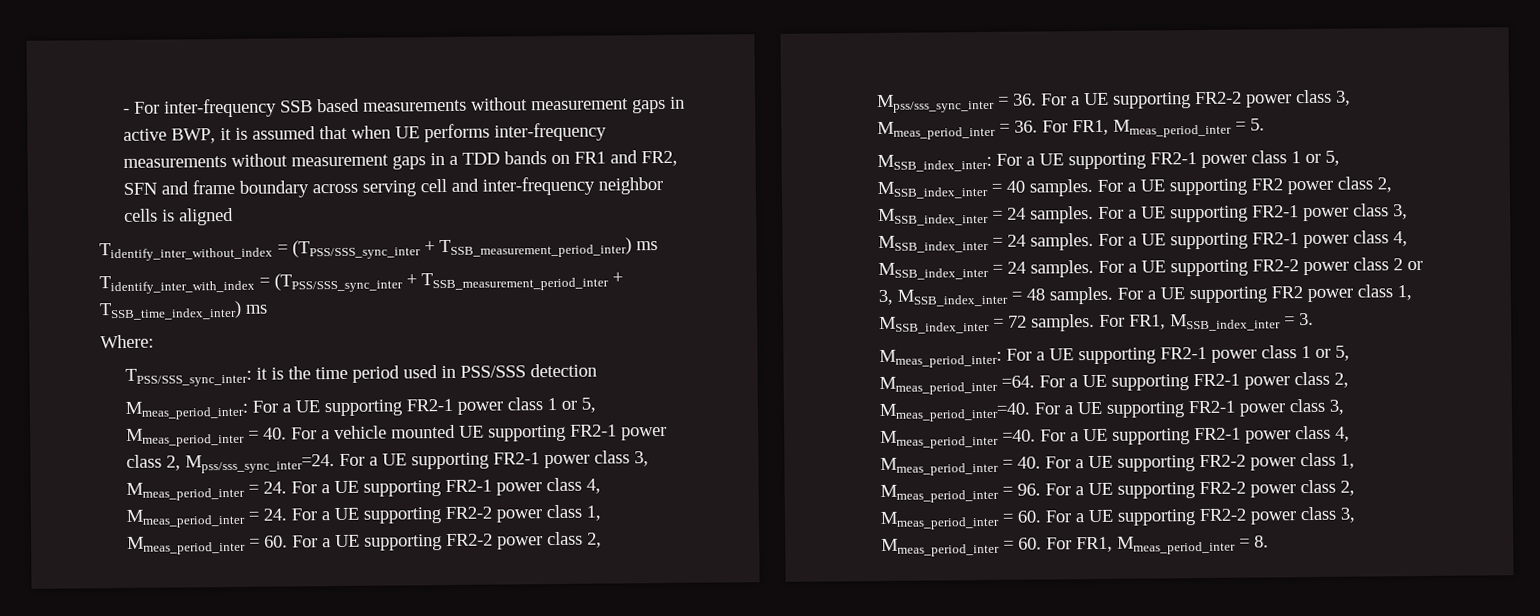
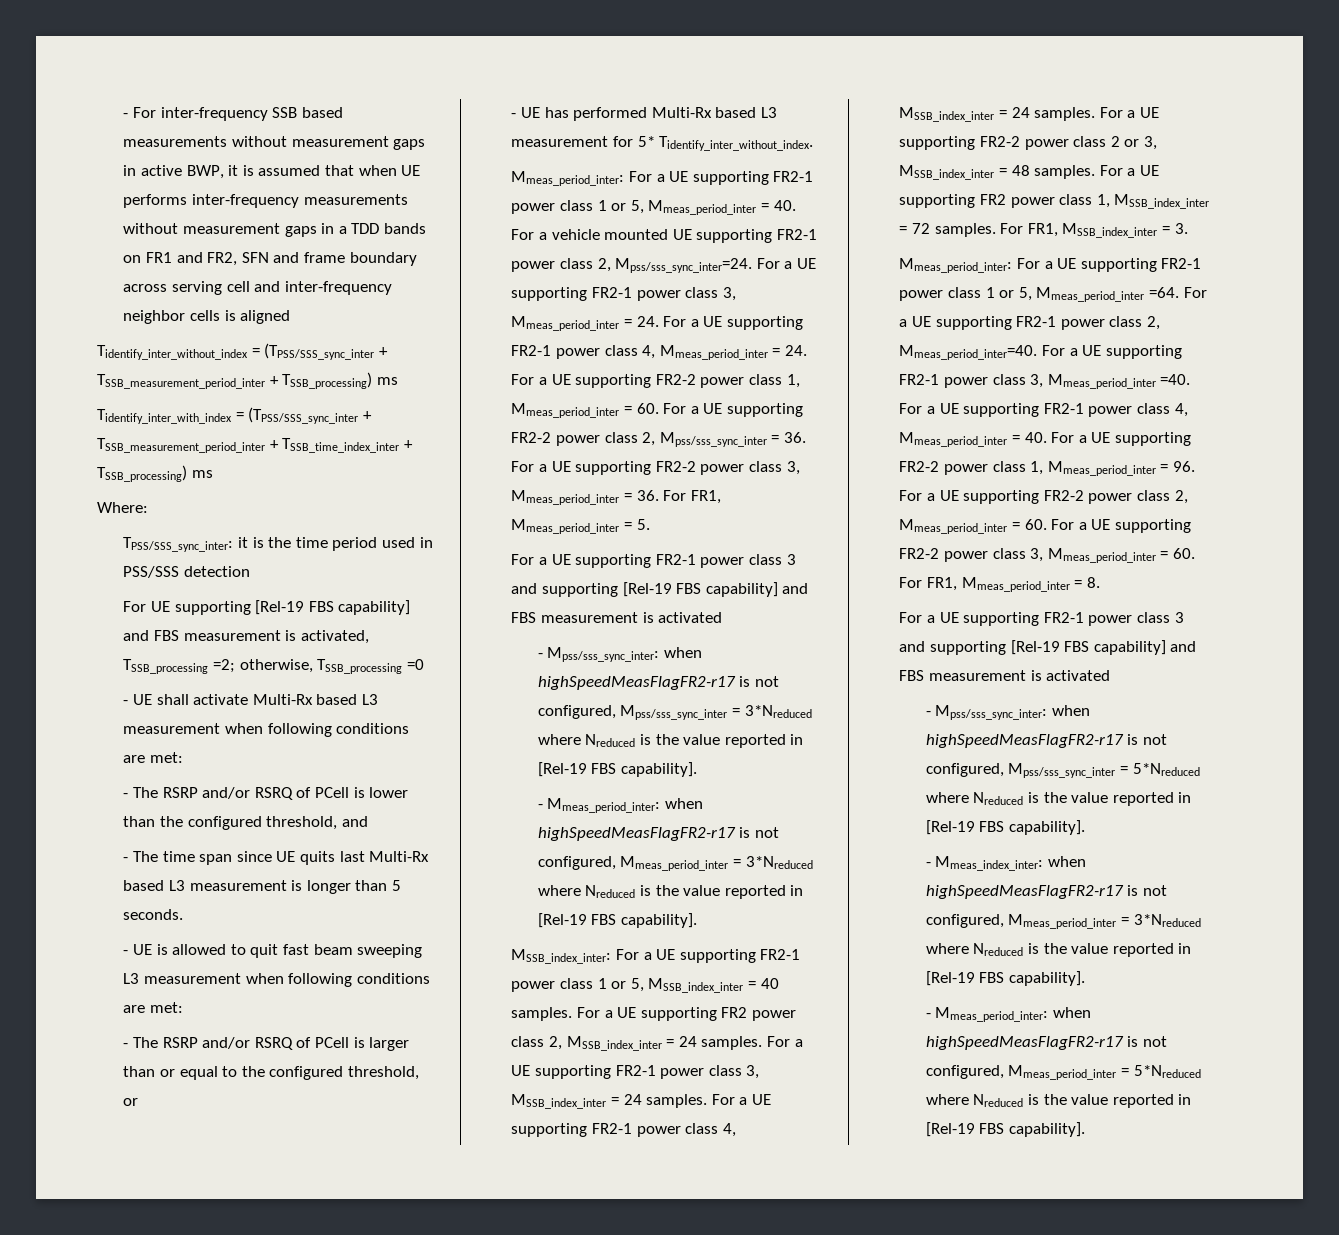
[439,237,632,259] TSSB_measurement_period_inter) -> [97,372,373,389] TSSB_measurement_period_inter + TSSB_processing)
[99,300,242,321] TSSB_time_index_inter) -> [282,438,413,453] [97,465,187,482] TSSB_time_index_inter + TSSB_processing)
(597, 370) none -> [123,600,411,615] [123,630,369,644] [123,659,424,674] [123,694,378,705] [123,723,410,737] [123,752,183,763] [123,787,409,800] [123,816,368,830] [123,851,430,865] [123,880,401,894] [123,909,184,920] [123,944,423,958] [123,973,430,987] [123,1002,183,1013] [123,1037,410,1051] [123,1066,419,1080] [123,1098,139,1106] [511,107,777,121] [511,136,814,151] // For UE supporting [Rel-19 FBS capability] and FBS measurement is activated, TSSB_processing =2; otherwise, TSSB_processing =0 // - UE shall activate Multi-Rx based L3 measurement when following conditions are met: // - The RSRP and/or RSRQ of PCell is lower than the configured threshold, and // - The time span since UE quits last Multi-Rx based L3 measurement is longer than 5 seconds. // - UE is allowed to quit fast beam sweeping L3 measurement when following conditions are met: // - The RSRP and/or RSRQ of PCell is larger than or equal to the configured threshold, or // - UE has performed Multi-Rx based L3 measurement for 5* Tidentify_inter_without_index.
(1265, 124) none -> [511,554,796,568] [511,582,809,597] [511,612,723,623] [537,647,702,662] [537,676,779,690] [537,705,812,720] [537,734,804,748] [537,762,697,777] [537,798,703,813] [537,827,779,841] [537,856,813,871] [537,885,804,899] [537,913,697,928] // For a UE supporting FR2-1 power class 3 and supporting [Rel-19 FBS capability] and FBS measurement is activated // - Mpss/sss_sync_inter: when highSpeedMeasFlagFR2-r17 is not configured, Mpss/sss_sync_inter = 3*Nreduced where Nreduced is the value reported in [Rel-19 FBS capability]. // - Mmeas_period_inter: when highSpeedMeasFlagFR2-r17 is not configured, Mmeas_period_inter = 3*Nreduced where Nreduced is the value reported in [Rel-19 FBS capability].
(1269, 541) none -> [899,612,1184,626] [899,640,1197,655] [899,670,1111,681] [925,705,1090,720] [925,734,1167,748] [925,763,1200,778] [925,792,1192,806] [925,820,1085,835] [925,856,1086,871] [925,885,1167,899] [925,914,1201,929] [925,943,1192,957] [925,971,1085,986] [925,1007,1091,1022] [925,1036,1167,1050] [925,1065,1201,1080] [925,1094,1192,1108] [925,1122,1085,1137] // For a UE supporting FR2-1 power class 3 and supporting [Rel-19 FBS capability] and FBS measurement is activated // - Mpss/sss_sync_inter: when highSpeedMeasFlagFR2-r17 is not configured, Mpss/sss_sync_inter = 5*Nreduced where Nreduced is the value reported in [Rel-19 FBS capability]. // - Mmeas_index_inter: when highSpeedMeasFlagFR2-r17 is not configured, Mmeas_period_inter = 3*Nreduced where Nreduced is the value reported in [Rel-19 FBS capability]. // - Mmeas_period_inter: when highSpeedMeasFlagFR2-r17 is not configured, Mmeas_period_inter = 5*Nreduced where Nreduced is the value reported in [Rel-19 FBS capability].

